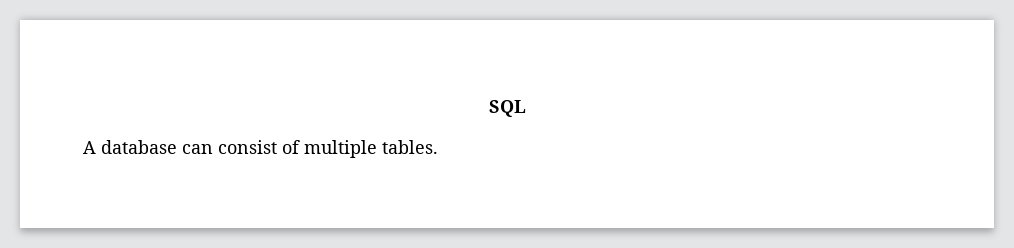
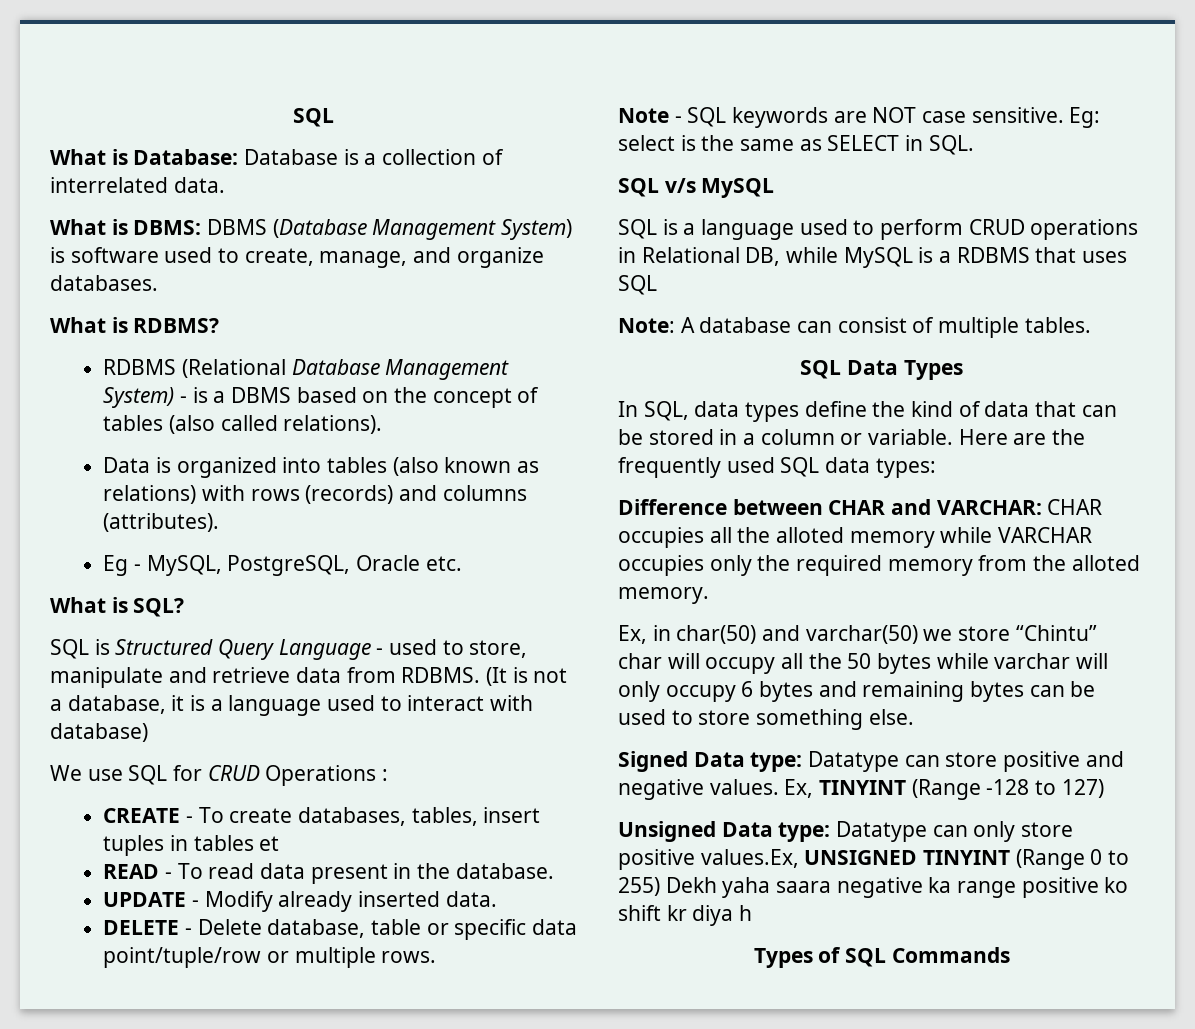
[488,100,526,117] SQL // -> [293,108,334,127] [50,149,504,165] [50,177,225,193] [50,219,573,240] [50,247,544,268] [50,275,158,291] [50,317,220,333] [103,359,510,380] [103,387,540,408] [103,415,383,434] [103,457,539,478] [103,485,527,504] [103,513,220,532] [103,555,462,576] [50,597,185,617] [50,639,528,660] [50,667,568,688] [50,695,534,716] [50,723,148,742] [50,765,389,786] [103,807,541,826] [103,835,280,856] [103,863,554,884] [103,891,497,912] [103,919,577,940] [103,947,437,968] [618,107,1101,128] [618,135,974,155] [618,178,775,198] [618,219,1139,240] [618,247,1128,268] [618,275,657,295] [618,318,675,333] SQL // What is Database: Database is a collection of interrelated data. // What is DBMS: DBMS (Database Management System) is software used to create, manage, and organize databases. // What is RDBMS? // RDBMS (Relational Database Management System) - is a DBMS based on the concept of tables (also called relations). // Data is organized into tables (also known as relations) with rows (records) and columns (attributes). // Eg - MySQL, PostgreSQL, Oracle etc. // What is SQL? // SQL is Structured Query Language - used to store, manipulate and retrieve data from RDBMS. (It is not a database, it is a language used to interact with database) // We use SQL for CRUD Operations : // CREATE - To create databases, tables, insert tuples in tables et // READ - To read data present in the database. // UPDATE - Modify already inserted data. // DELETE - Delete database, table or specific data point/tuple/row or multiple rows. // Note - SQL keywords are NOT case sensitive. Eg: select is the same as SELECT in SQL. // SQL v/s MySQL // SQL is a language used to perform CRUD operations in Relational DB, while MySQL is a RDBMS that uses SQL // Note:
(438, 147) none -> [800,360,963,380] [618,401,1117,422] [618,429,1086,445] [618,457,936,478] [618,499,1103,515] [618,527,1093,548] [618,555,1140,576] [618,587,709,604] [618,625,1097,644] [618,653,1109,674] [618,681,1096,702] [618,709,914,730] [618,751,1124,772] [618,779,1104,800] [618,821,1074,842] [618,849,1130,870] [618,877,1129,898] [618,905,753,926] [753,947,1010,968] // SQL Data Types // In SQL, data types define the kind of data that can be stored in a column or variable. Here are the frequently used SQL data types: // Difference between CHAR and VARCHAR: CHAR occupies all the alloted memory while VARCHAR occupies only the required memory from the alloted memory. // Ex, in char(50) and varchar(50) we store “Chintu” char will occupy all the 50 bytes while varchar will only occupy 6 bytes and remaining bytes can be used to store something else. // Signed Data type: Datatype can store positive and negative values. Ex, TINYINT (Range -128 to 127) // Unsigned Data type: Datatype can only store positive values.Ex, UNSIGNED TINYINT (Range 0 to 255) Dekh yaha saara negative ka range positive ko shift kr diya h // Types of SQL Commands

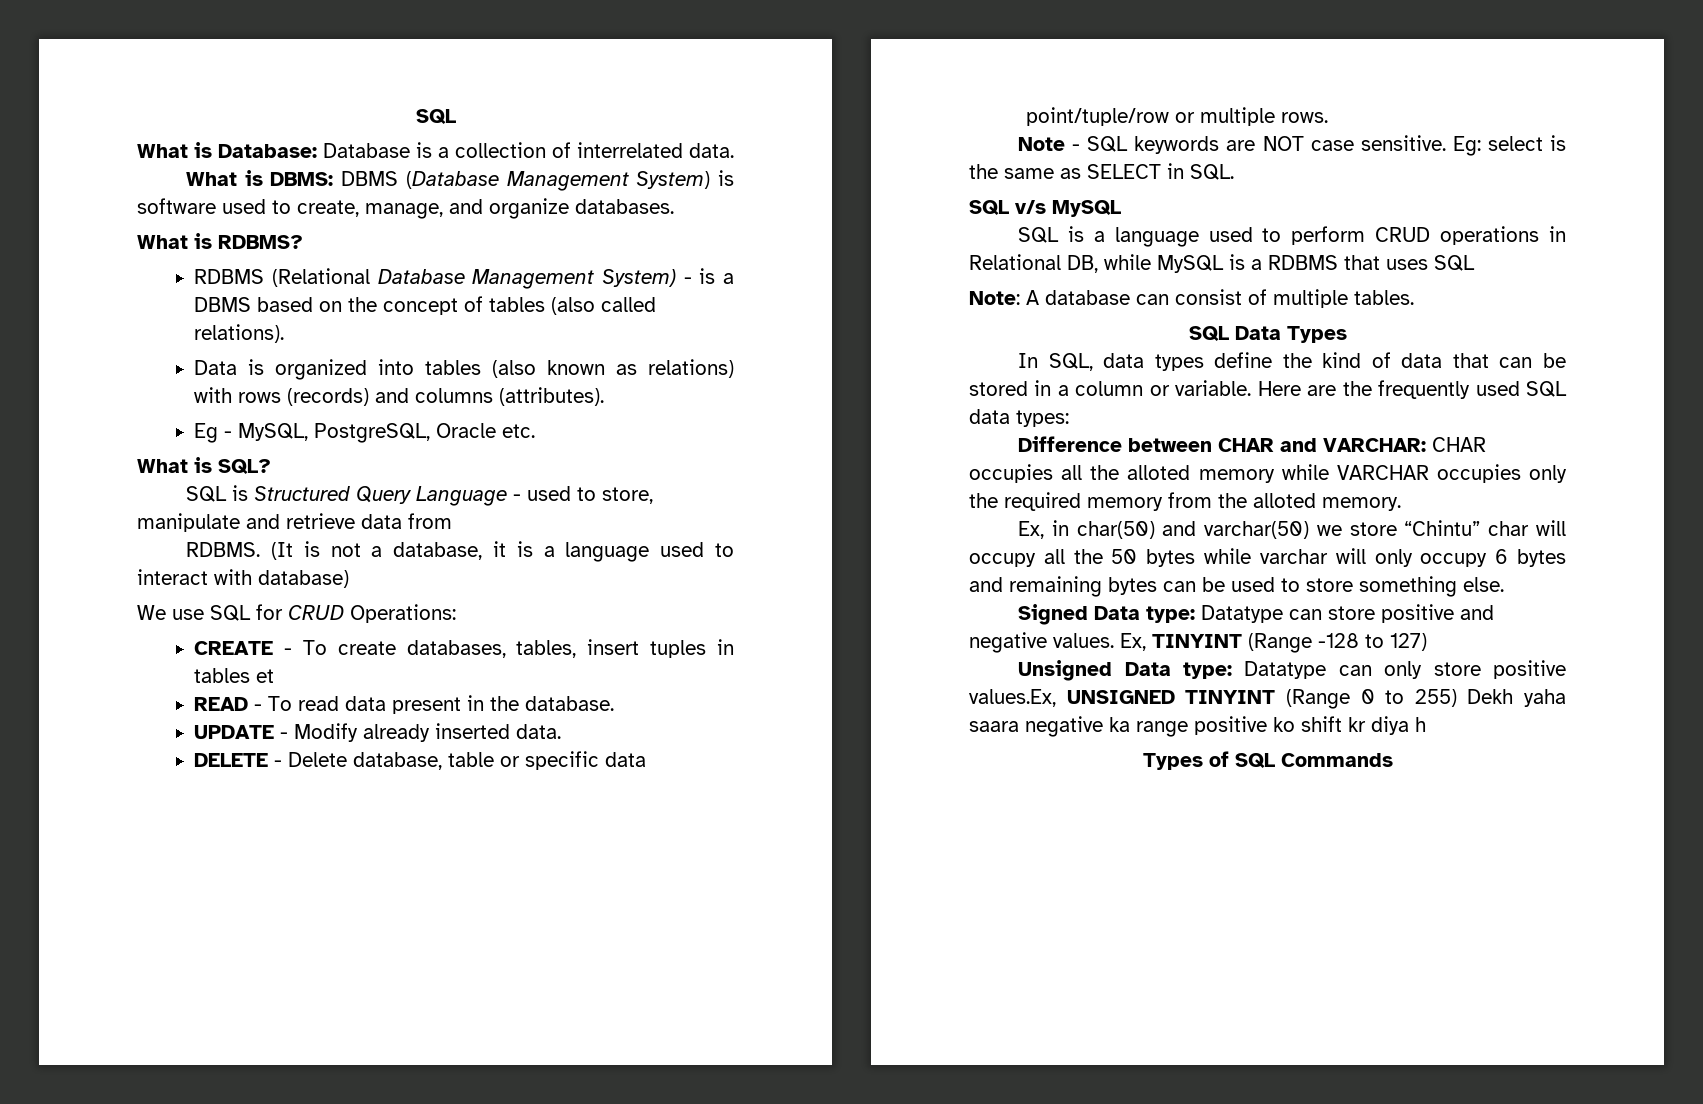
(396, 675) none -> (452, 521) //
[265,765,389,786] Operations : -> [350,604,456,623] Operations:

